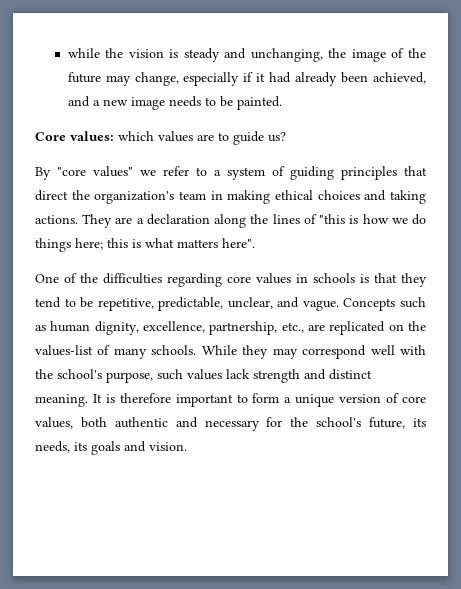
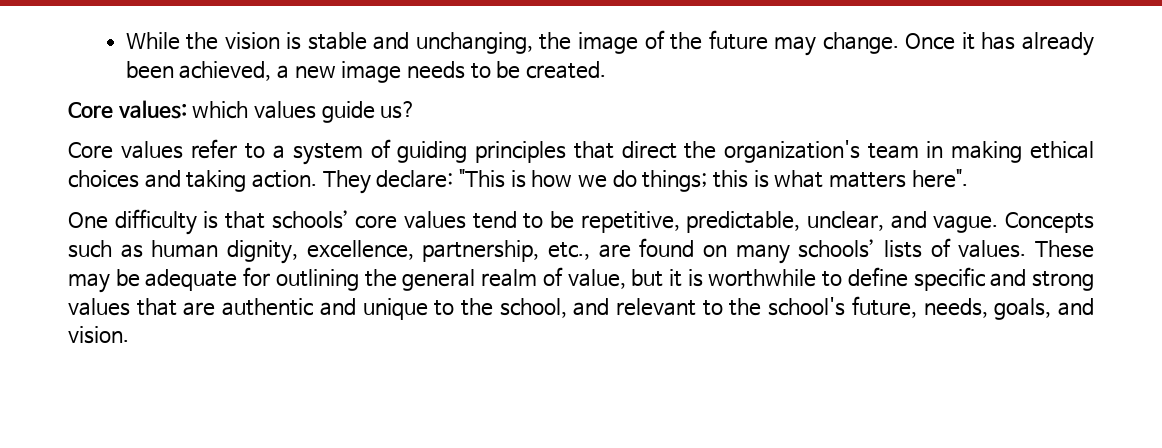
[67,48,100,58] while -> [125,32,180,50] While
[183,48,220,62] steady -> [307,32,367,50] stable
[134,72,292,86] change, especially if it had -> [822,32,1016,54] change. Once it has
[67,96,90,107] and -> (272, 71) none
[236,96,282,110] painted. -> [525,61,606,79] created.
[197,132,229,141] are to -> (316, 110) none
[35,166,156,180] By "core values" we -> [68,141,183,159] Core values
[35,214,346,228] actions. They are a declaration along the lines of "this -> [251,169,505,194] action. They declare: "This
[35,238,103,252] things here; -> [642,170,708,192] things;
[64,273,427,287] of the difficulties regarding core values in schools is that they -> [114,209,466,235] difficulty is that schools’ core values
[329,321,426,335] [35,345,427,359] [35,369,372,383] [35,393,427,407] [35,417,427,431] [35,441,120,455] replicated on the values-list of many schools. While they may correspond well with the school's purpose, such values lack strength and distinct meaning. It is therefore important to form a unique version of core values, both authentic and necessary for the school's future, its needs, its goals -> [639,238,1094,264] [68,267,1095,293] [68,296,1052,320] found on many schools’ lists of values. These may be adequate for outlining the general realm of value, but it is worthwhile to define specific and strong values that are authentic and unique to the school, and relevant to the school's future, needs, goals,

